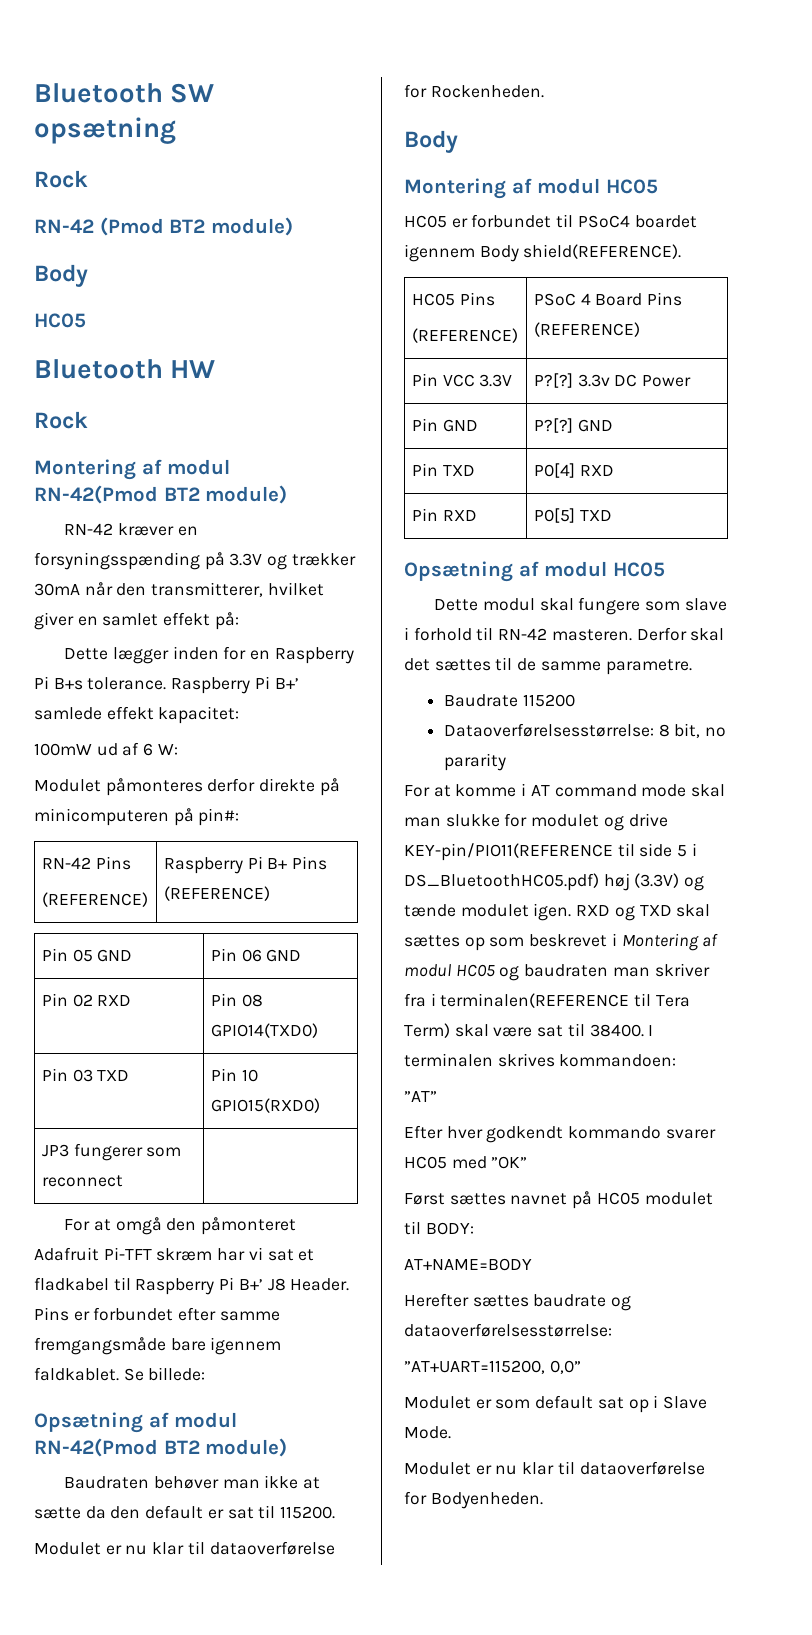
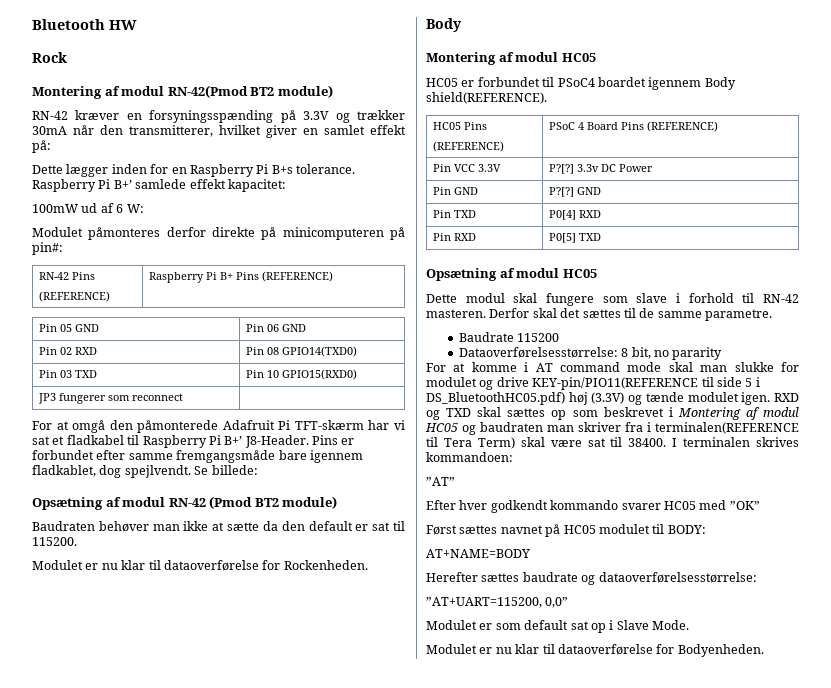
[34,83,215,103] [34,117,176,144] [34,170,88,188] [34,217,293,236] [34,264,88,287] [34,313,86,328] [34,359,163,379] Bluetooth SW opsætning // Rock // RN-42 (Pmod BT2 module) // Body // HC05 // Bluetooth -> [32,19,105,30] Bluetooth
[201,1217,297,1235] [34,1247,213,1261] påmonteret Adafruit Pi-TFT skræm -> [137,420,364,433] påmonterede Adafruit Pi TFT-skærm
[267,1278,350,1291] J8 Header. -> [244,435,309,448] J8-Header.
[34,1367,119,1381] faldkablet. -> [32,465,191,478] fladkablet, dog spejlvendt.
[34,1438,158,1457] RN-42(Pmod -> [168,496,253,509] RN-42 (Pmod

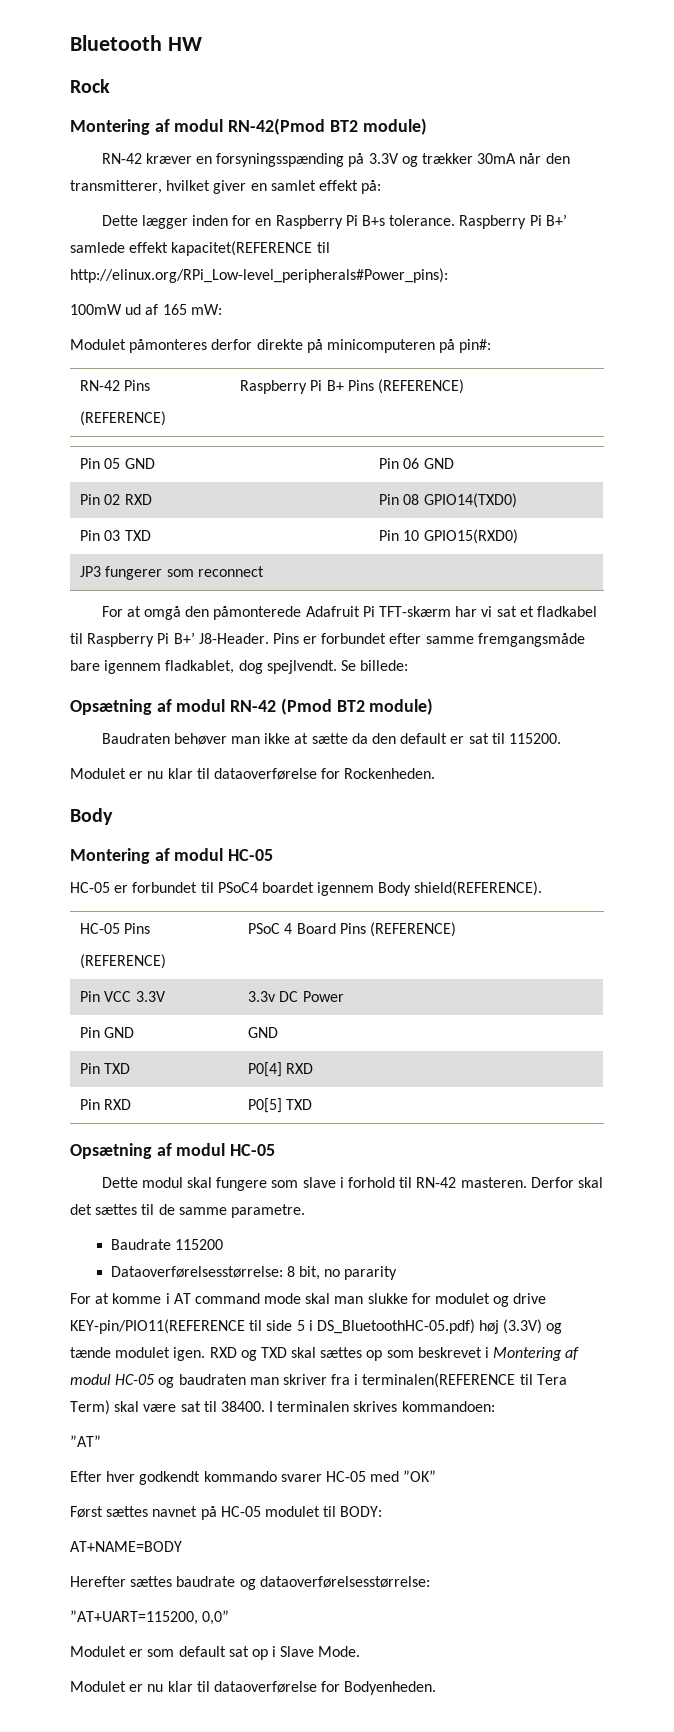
[227,179,286,192] kapacitet: -> [171,241,330,256] [70,268,448,283] kapacitet(REFERENCE til http://elinux.org/RPi_Low-level_peripherals#Power_pins):
[116,204,144,213] 6 W: -> [162,304,222,315] 165 mW:
[561,53,596,62] [426,78,458,87] HC05 // HC05 -> [228,849,274,861] [70,882,110,893] HC-05 // HC-05
[432,122,461,130] HC05 -> [80,923,121,934] HC-05
[548,164,574,174] P?[?] -> (166, 996) none
[548,187,574,197] P?[?] -> (135, 1032) none
[562,269,597,278] HC05 -> [230,1144,276,1156] HC-05
[426,392,565,405] DS_BluetoothHC05.pdf) -> [316,1319,475,1334] DS_BluetoothHC-05.pdf)
[425,423,458,432] HC05 -> [115,1374,155,1385] HC-05
[663,501,696,510] HC05 -> [325,1471,366,1482] HC-05
[563,525,596,534] HC05 -> [220,1506,261,1517] HC-05

